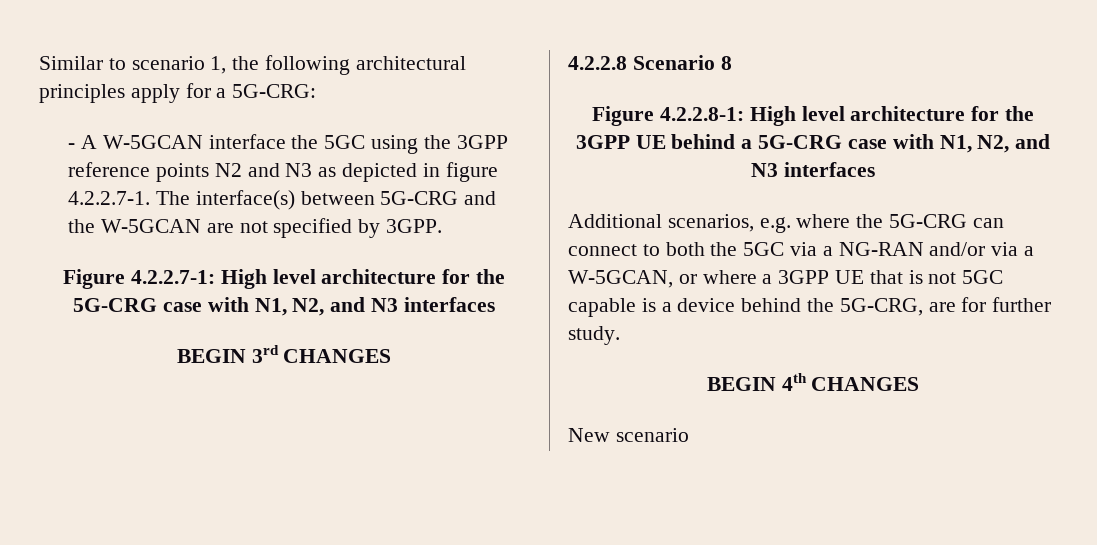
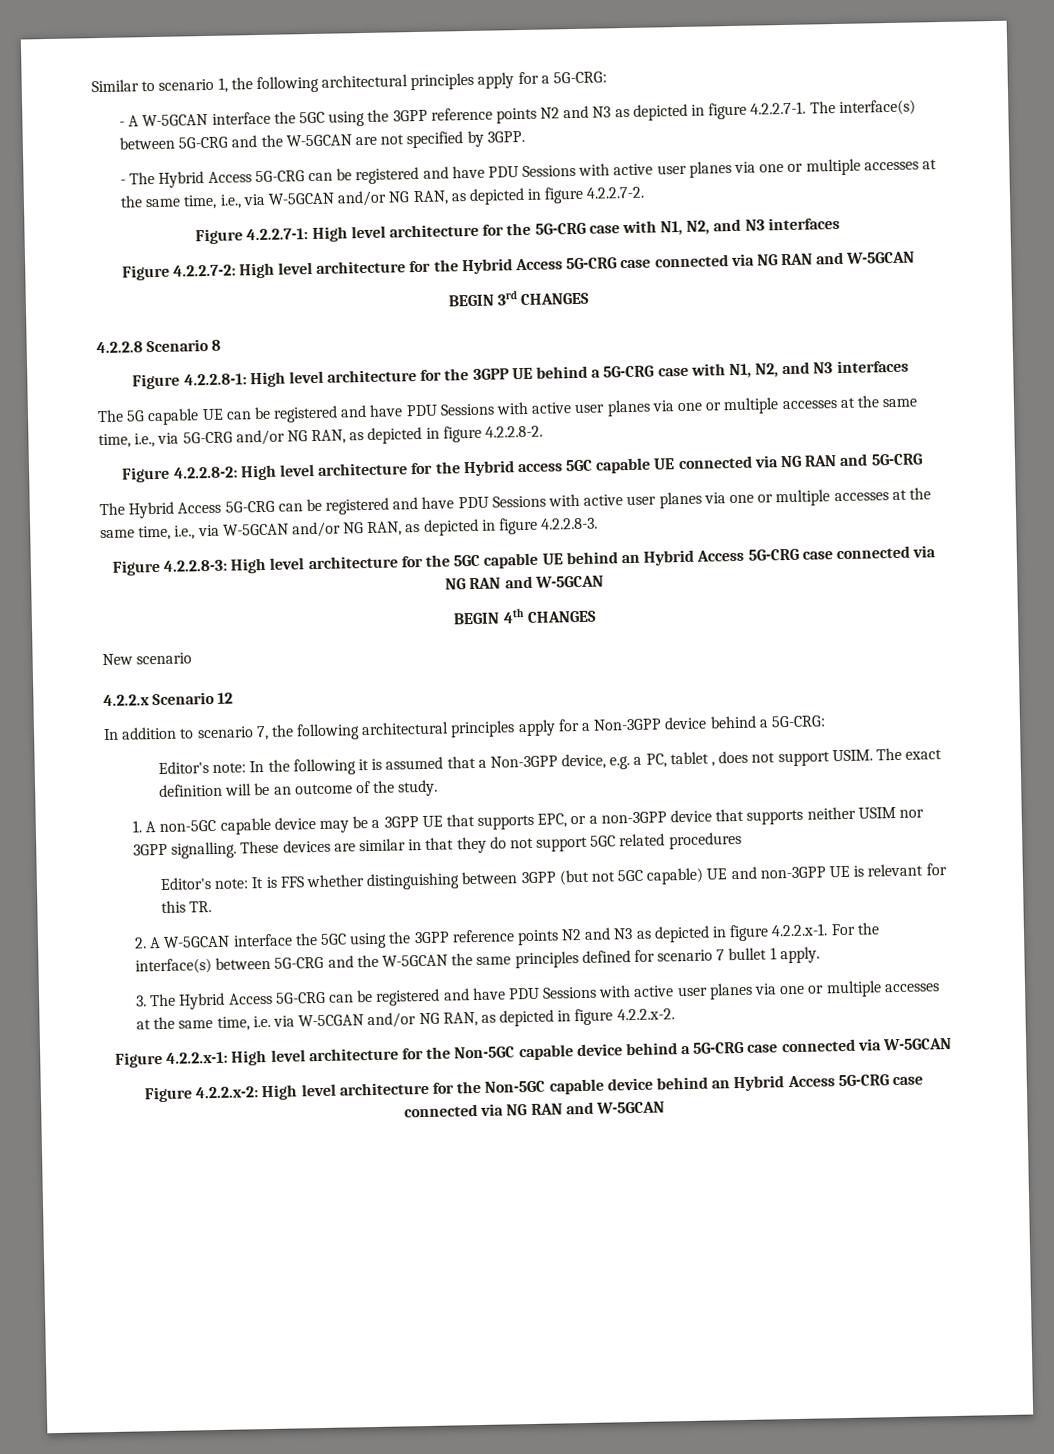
(443, 226) none -> [120,158,937,188] [120,186,645,210] // - The Hybrid Access 5G-CRG can be registered and have PDU Sessions with active user planes via one or multiple accesses at the same time, i.e., via W-5GCAN and/or NG RAN, as depicted in figure 4.2.2.7-2.
(495, 304) none -> [121,251,916,281] // Figure 4.2.2.7-2: High level architecture for the Hybrid Access 5G-CRG case connected via NG RAN and W-5GCAN
[568,214,1004,233] [568,242,1035,256] [568,270,1004,288] [568,297,1052,317] [568,326,620,345] Additional scenarios, e.g. where the 5G-CRG can connect to both the 5GC via a NG-RAN and/or via a W-5GCAN, or where a 3GPP UE that is not 5GC capable is a device behind the 5G-CRG, are for further study. -> [97,395,918,426] [98,425,544,449] [121,453,923,483] [99,487,931,519] [100,517,599,541] [111,545,937,576] [445,575,604,590] The 5G capable UE can be registered and have PDU Sessions with active user planes via one or multiple accesses at the same time, i.e., via 5G-CRG and/or NG RAN, as depicted in figure 4.2.2.8-2. // Figure 4.2.2.8-2: High level architecture for the Hybrid access 5GC capable UE connected via NG RAN and 5G-CRG // The Hybrid Access 5G-CRG can be registered and have PDU Sessions with active user planes via one or multiple accesses at the same time, i.e., via W-5GCAN and/or NG RAN, as depicted in figure 4.2.2.8-3. // Figure 4.2.2.8-3: High level architecture for the 5GC capable UE behind an Hybrid Access 5G-CRG case connected via NG RAN and W-5GCAN
(689, 435) none -> [103,691,234,707] [103,715,826,741] [158,747,943,776] [159,779,439,798] [132,806,924,835] [133,831,742,859] [160,863,947,891] [161,900,213,913] [134,922,880,949] [135,946,820,975] [136,980,940,1010] [136,1008,675,1031] [115,1037,952,1068] [144,1074,923,1103] [404,1101,665,1118] // 4.2.2.x Scenario 12 // In addition to scenario 7, the following architectural principles apply for a Non-3GPP device behind a 5G-CRG: // Editor's note: In the following it is assumed that a Non-3GPP device, e.g. a PC, tablet , does not support USIM. The exact definition will be an outcome of the study. // 1. A non-5GC capable device may be a 3GPP UE that supports EPC, or a non-3GPP device that supports neither USIM nor 3GPP signalling. These devices are similar in that they do not support 5GC related procedures // Editor's note: It is FFS whether distinguishing between 3GPP (but not 5GC capable) UE and non-3GPP UE is relevant for this TR. // 2. A W-5GCAN interface the 5GC using the 3GPP reference points N2 and N3 as depicted in figure 4.2.2.x-1. For the interface(s) between 5G-CRG and the W-5GCAN the same principles defined for scenario 7 bullet 1 apply. // 3. The Hybrid Access 5G-CRG can be registered and have PDU Sessions with active user planes via one or multiple accesses at the same time, i.e. via W-5CGAN and/or NG RAN, as depicted in figure 4.2.2.x-2. // Figure 4.2.2.x-1: High level architecture for the Non-5GC capable device behind a 5G-CRG case connected via W-5GCAN // Figure 4.2.2.x-2: High level architecture for the Non-5GC capable device behind an Hybrid Access 5G-CRG case connected via NG RAN and W-5GCAN

